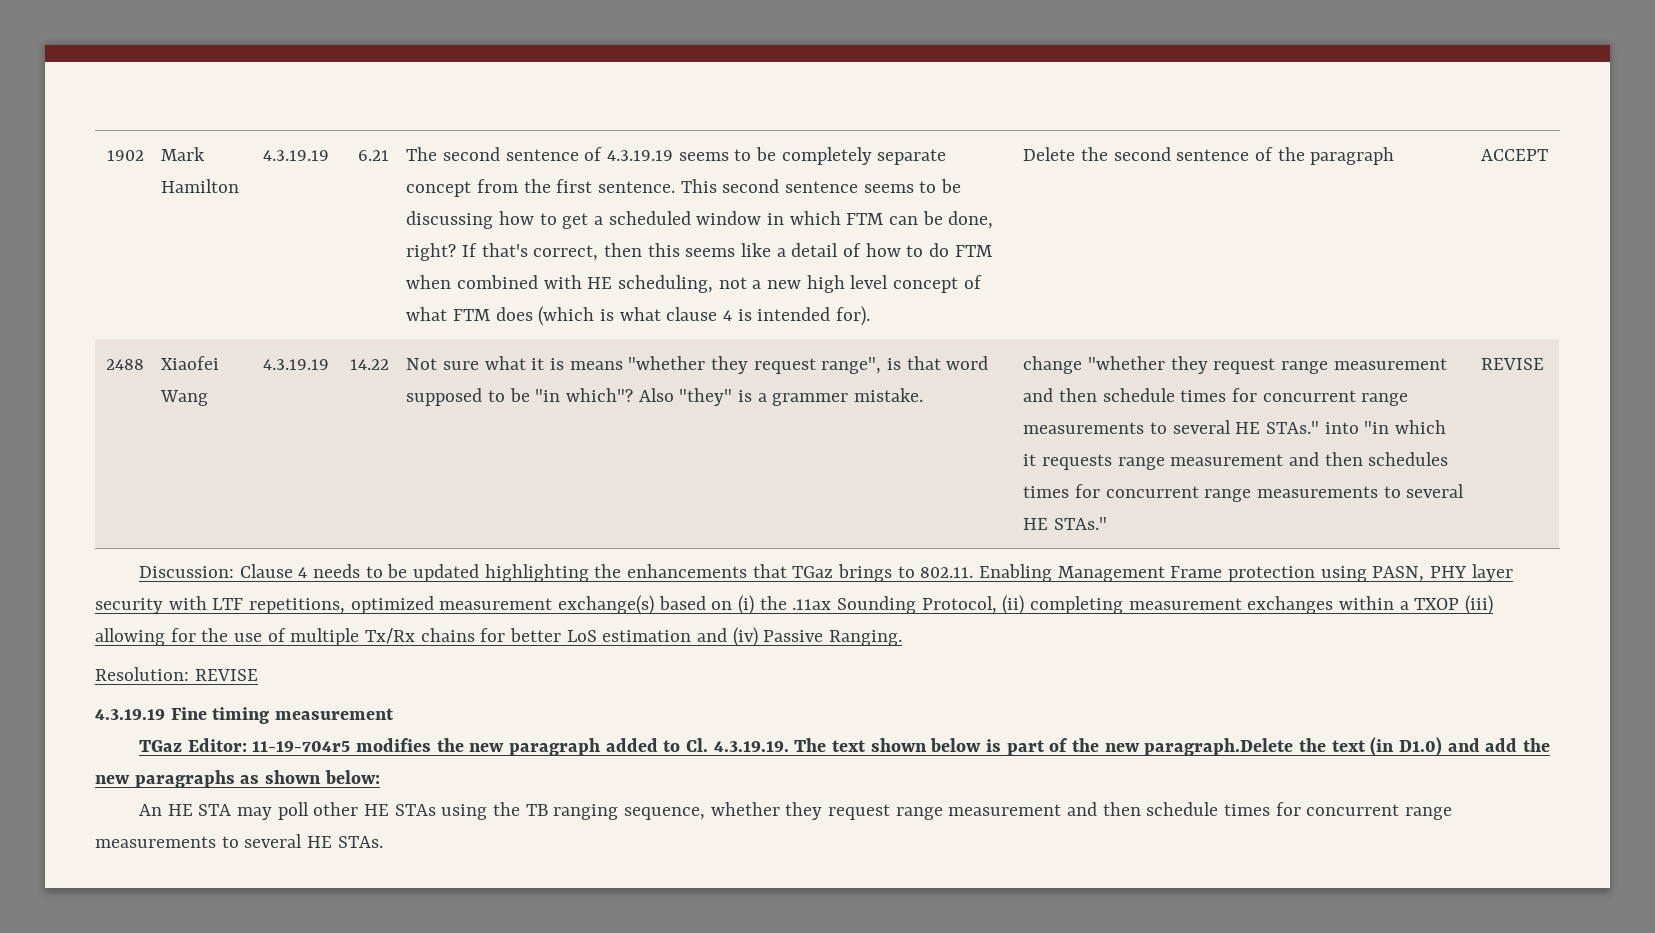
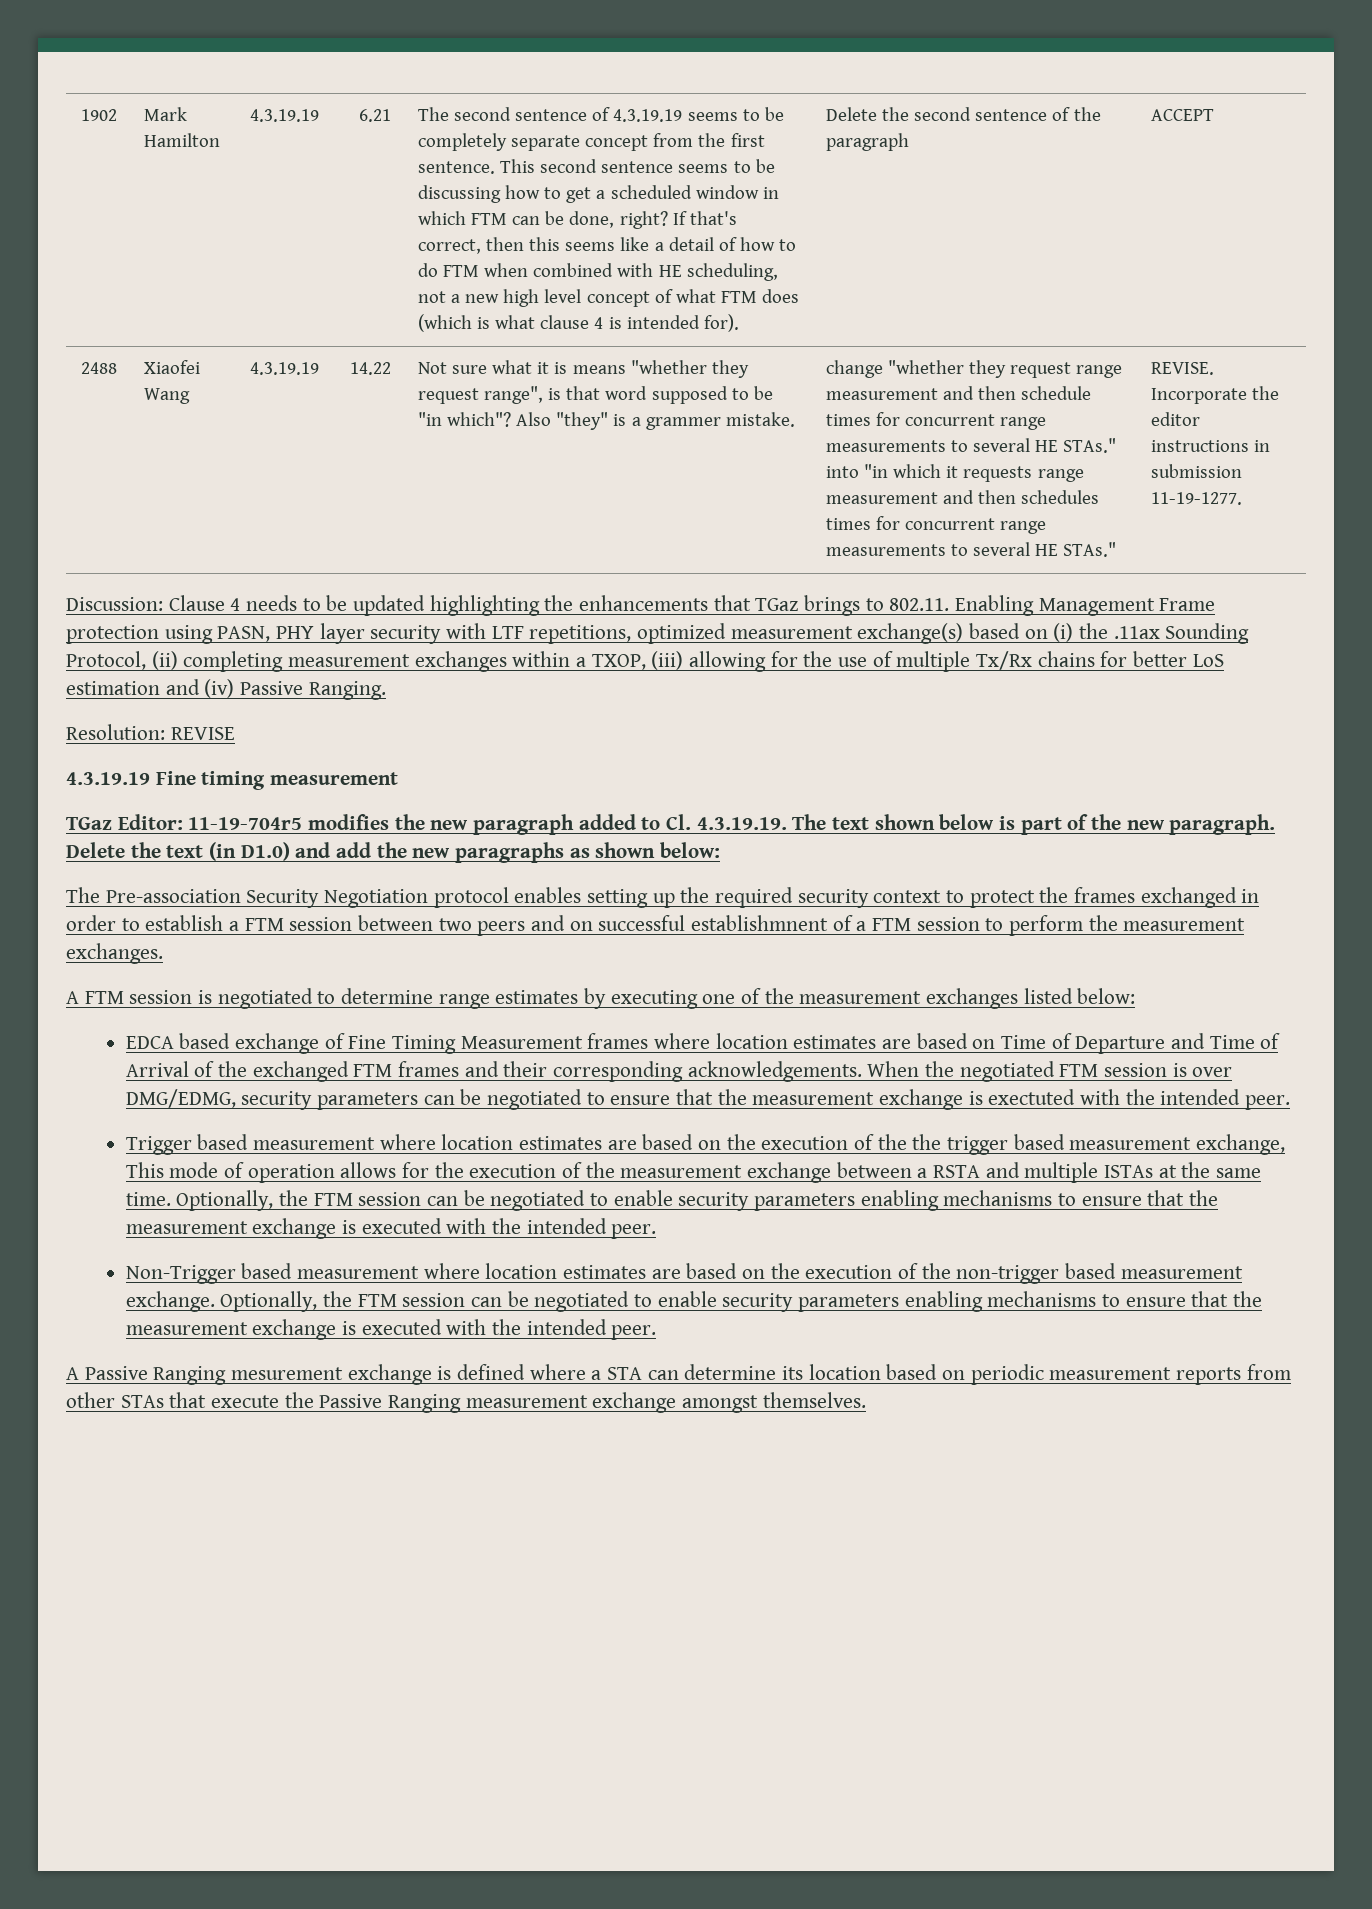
[1481,358,1545,370] REVISE -> [1150,362,1214,375] [1150,386,1280,404] [1150,412,1200,426] [1150,440,1271,452] [1150,464,1242,478] [1150,492,1242,505] REVISE. Incorporate the editor instructions in submission 11-19-1277.
[1414,598,1460,610] TXOP -> [591,654,646,670] TXOP,
[1144,738,1294,756] paragraph.Delete -> [1169,814,1276,835] [66,842,125,858] paragraph. Delete
[138,802,1452,820] [95,834,383,848] An HE STA may poll other HE STAs using the TB ranging sequence, whether they request range measurement and then schedule times for concurrent range measurements to several HE STAs. -> [66,887,1260,908] [66,915,1246,936] [66,943,163,964] [66,988,1136,1009] [125,1033,1281,1054] [125,1061,1233,1082] [125,1089,1291,1110] [125,1134,1286,1155] [125,1162,1262,1183] [125,1190,1219,1211] [125,1218,657,1239] [125,1263,1243,1284] [125,1291,1263,1312] [125,1319,657,1340] [66,1364,1291,1385] [66,1392,866,1413] The Pre-association Security Negotiation protocol enables setting up the required security context to protect the frames exchanged in order to establish a FTM session between two peers and on successful establishmnent of a FTM session to perform the measurement exchanges. // A FTM session is negotiated to determine range estimates by executing one of the measurement exchanges listed below: // EDCA based exchange of Fine Timing Measurement frames where location estimates are based on Time of Departure and Time of Arrival of the exchanged FTM frames and their corresponding acknowledgements. When the negotiated FTM session is over DMG/EDMG, security parameters can be negotiated to ensure that the measurement exchange is exectuted with the intended peer. // Trigger based measurement where location estimates are based on the execution of the the trigger based measurement exchange, This mode of operation allows for the execution of the measurement exchange between a RSTA and multiple ISTAs at the same time. Optionally, the FTM session can be negotiated to enable security parameters enabling mechanisms to ensure that the measurement exchange is executed with the intended peer. // Non-Trigger based measurement where location estimates are based on the execution of the non-trigger based measurement exchange. Optionally, the FTM session can be negotiated to enable security parameters enabling mechanisms to ensure that the measurement exchange is executed with the intended peer. // A Passive Ranging mesurement exchange is defined where a STA can determine its location based on periodic measurement reports from other STAs that execute the Passive Ranging measurement exchange amongst themselves.

